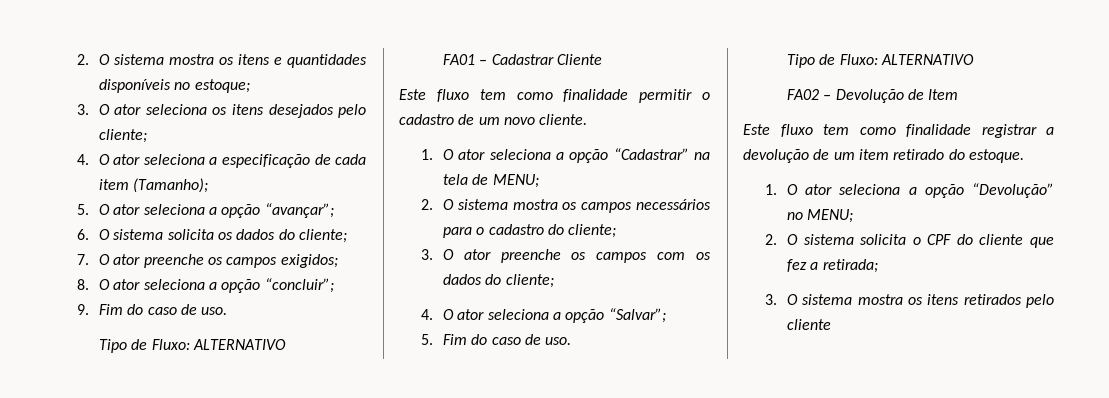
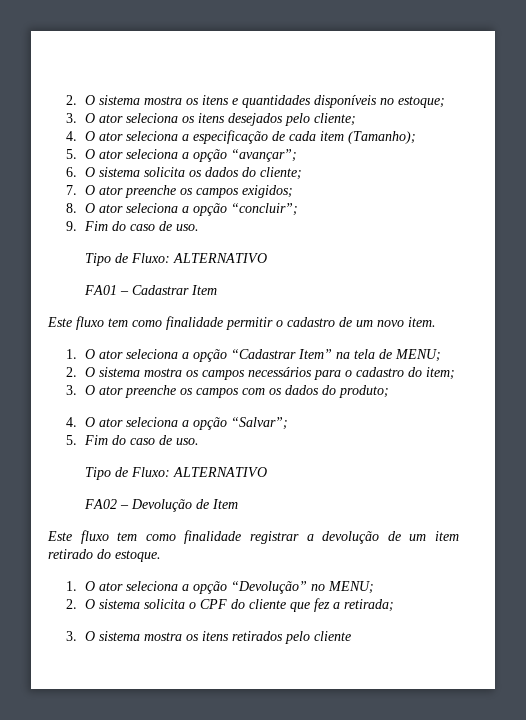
[556,54,602,65] Cliente -> [190,285,217,295] Item
[539,114,588,125] [420,148,689,163] cliente. // 1. O ator seleciona a opção “Cadastrar” -> [408,317,436,327] [66,349,332,362] item. // 1. O ator seleciona a opção “Cadastrar Item”
[568,224,617,238] cliente; -> [425,367,455,380] item;
[505,274,554,288] cliente; -> [338,385,389,398] produto;

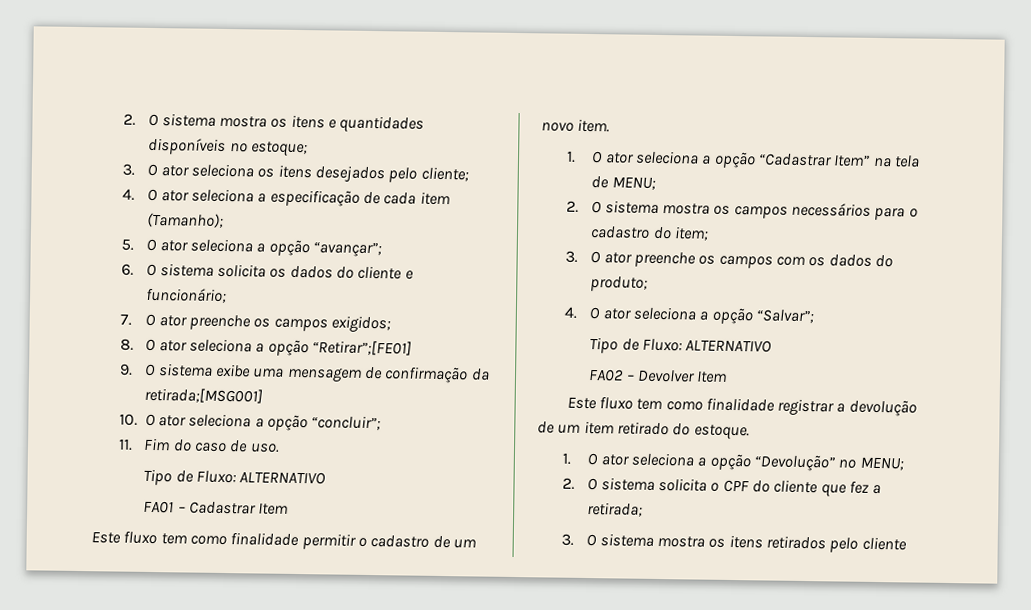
[259,167,302,180] cliente; -> [357,265,414,280] [146,287,228,304] cliente e funcionário;
(227, 209) none -> [311,340,412,356] [118,363,490,384] [144,387,264,404] [118,413,308,432] “Retirar”;[FE01] // 9. O sistema exibe uma mensagem de confirmação da retirada;[MSG001] // 10. O ator seleciona a opção
[66,221,78,231] 9. -> [117,438,133,451] 11.
[66,435,199,445] // 5. Fim do caso de uso. -> (814, 316) none
[130,499,209,512] Devolução de -> [636,369,695,383] Devolver

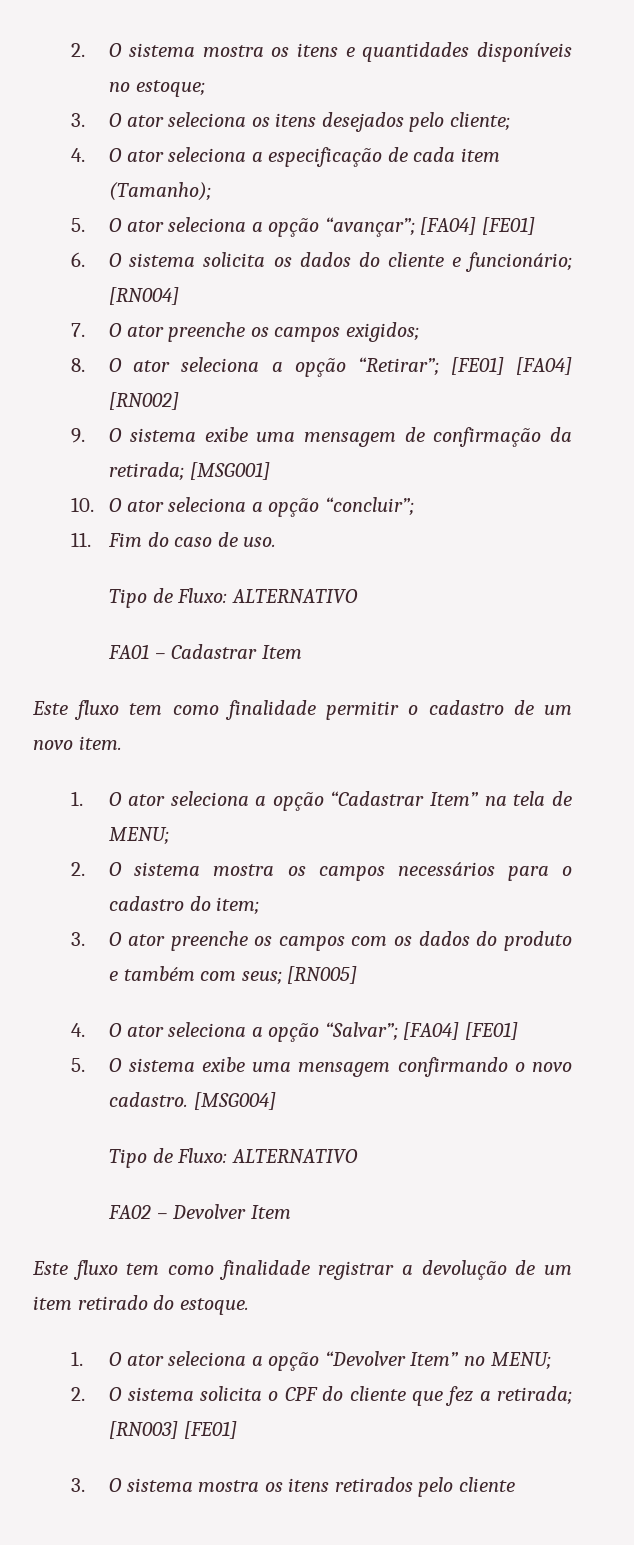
(382, 250) none -> [420,217,535,235] [FA04] [FE01]
(228, 295) none -> [109,287,180,305] [RN004]
[311,340,412,356] “Retirar”;[FE01] -> [357,357,572,376] [109,392,180,410] “Retirar”; [FE01] [FA04] [RN002]
[144,387,264,404] retirada;[MSG001] -> [109,462,270,481] retirada; [MSG001]
[590,276,649,292] produto; -> [503,931,572,951] [109,966,358,985] produto e também com seus; [RN005]
(814, 316) none -> [403,1022,518,1040] [71,1057,572,1077] [109,1092,276,1110] [FA04] [FE01] // 5. O sistema exibe uma mensagem confirmando o novo cadastro. [MSG004]
[753,454,835,472] “Devolução” -> [324,1351,460,1366] “Devolver Item”
(644, 509) none -> [109,1421,237,1439] [RN003] [FE01]

